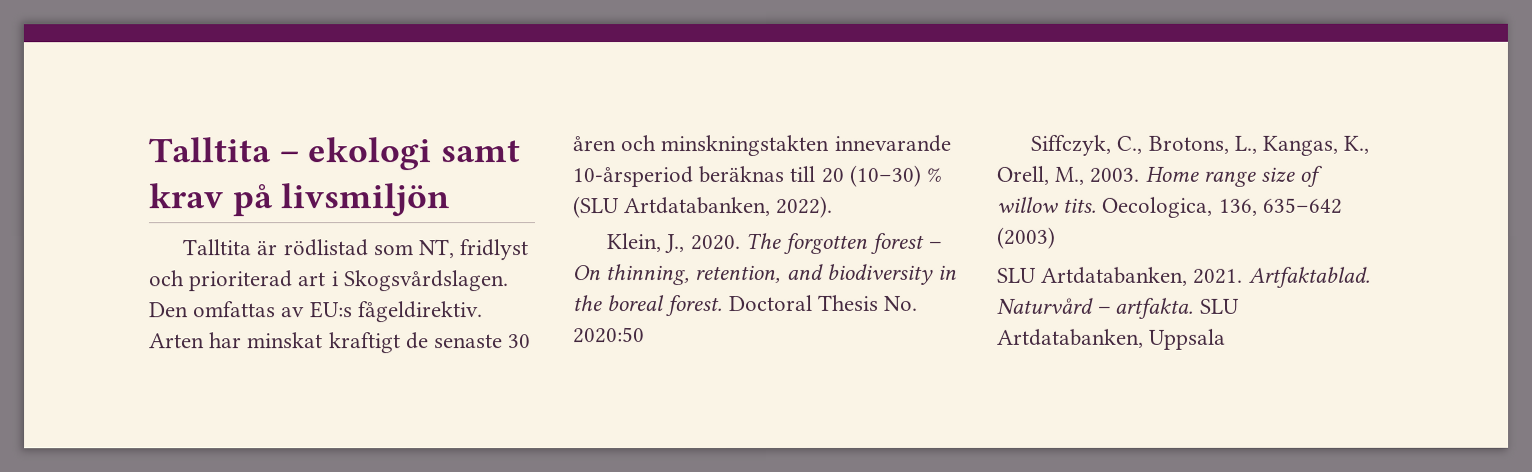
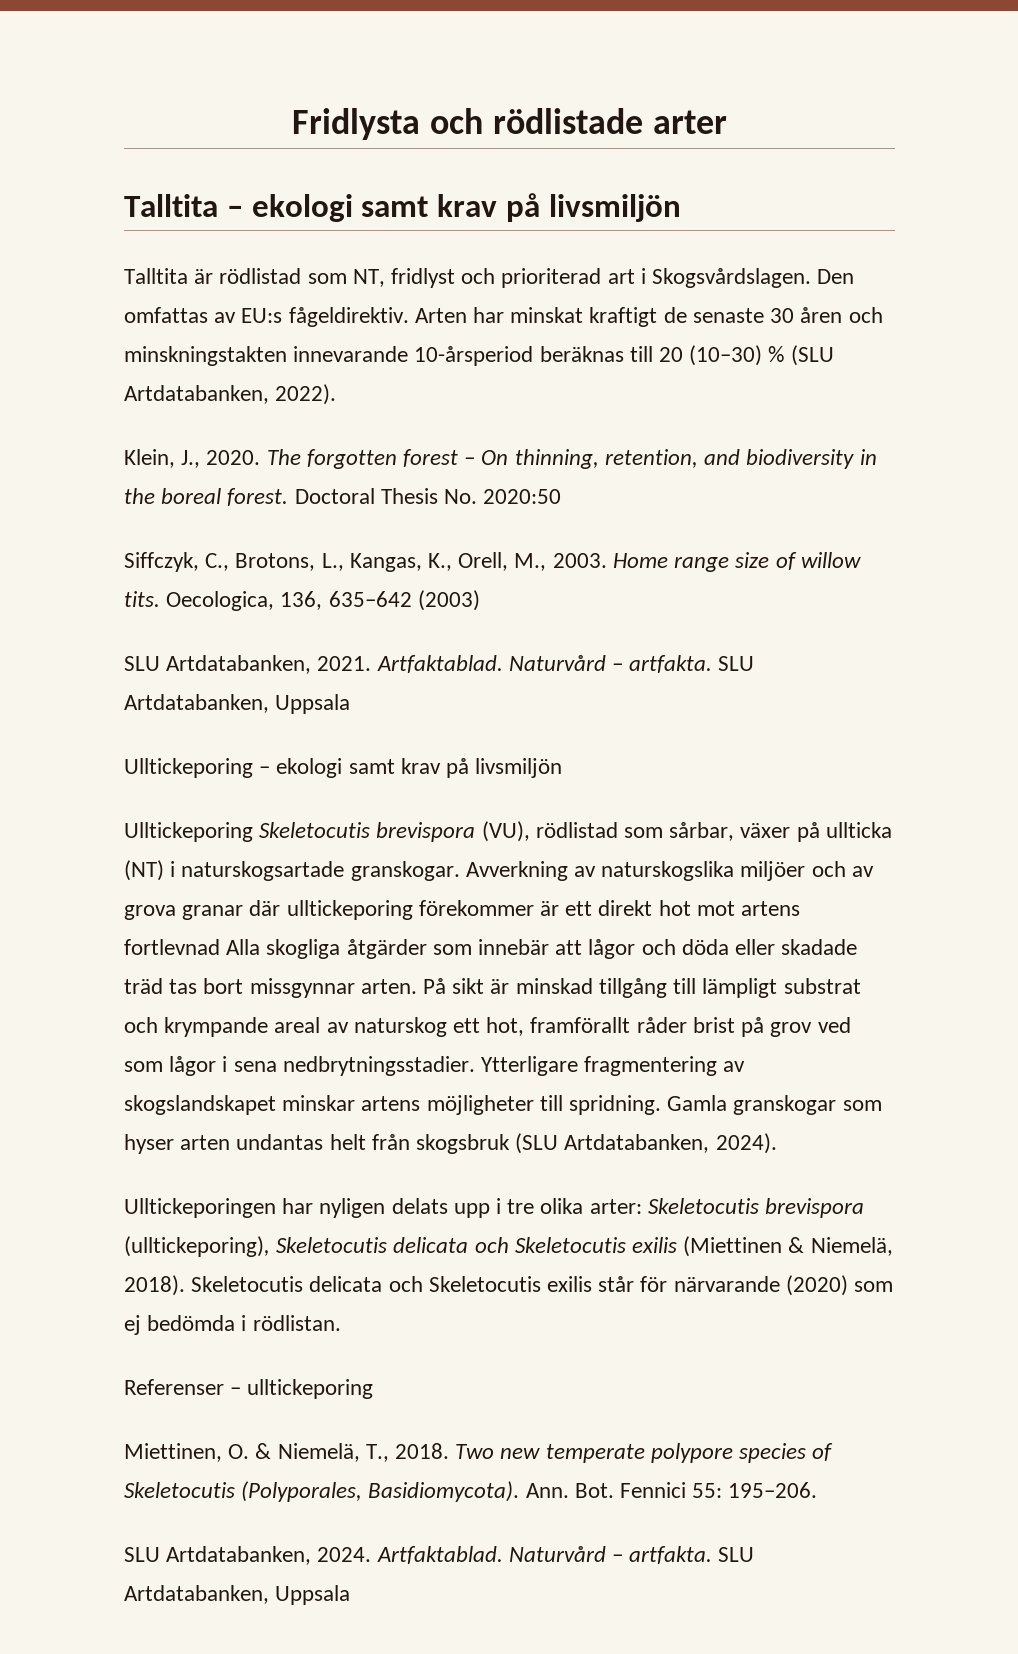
(148, 150) none -> [292,108,727,140] Fridlysta och rödlistade arter //
(1227, 339) none -> [124,758,563,778] [124,821,892,842] [124,860,874,881] [124,900,801,920] [124,939,858,959] [124,978,861,998] [124,1017,851,1037] [124,1056,746,1076] [124,1095,882,1115] [124,1133,777,1154] [124,1198,865,1218] [124,1236,893,1257] [124,1275,894,1296] [124,1315,341,1335] [124,1379,374,1399] [124,1443,834,1463] [124,1481,818,1502] [124,1546,755,1565] [124,1585,351,1605] // Ulltickeporing – ekologi samt krav på livsmiljön // Ulltickeporing Skeletocutis brevispora (VU), rödlistad som sårbar, växer på ullticka (NT) i naturskogsartade granskogar. Avverkning av naturskogslika miljöer och av grova granar där ulltickeporing förekommer är ett direkt hot mot artens fortlevnad Alla skogliga åtgärder som innebär att lågor och döda eller skadade träd tas bort missgynnar arten. På sikt är minskad tillgång till lämpligt substrat och krympande areal av naturskog ett hot, framförallt råder brist på grov ved som lågor i sena nedbrytningsstadier. Ytterligare fragmentering av skogslandskapet minskar artens möjligheter till spridning. Gamla granskogar som hyser arten undantas helt från skogsbruk (SLU Artdatabanken, 2024). // Ulltickeporingen har nyligen delats upp i tre olika arter: Skeletocutis brevispora (ulltickeporing), Skeletocutis delicata och Skeletocutis exilis (Miettinen & Niemelä, 2018). Skeletocutis delicata och Skeletocutis exilis står för närvarande (2020) som ej bedömda i rödlistan. // Referenser – ulltickeporing // Miettinen, O. & Niemelä, T., 2018. Two new temperate polypore species of Skeletocutis (Polyporales, Basidiomycota). Ann. Bot. Fennici 55: 195–206. // SLU Artdatabanken, 2024. Artfaktablad. Naturvård – artfakta. SLU Artdatabanken, Uppsala

